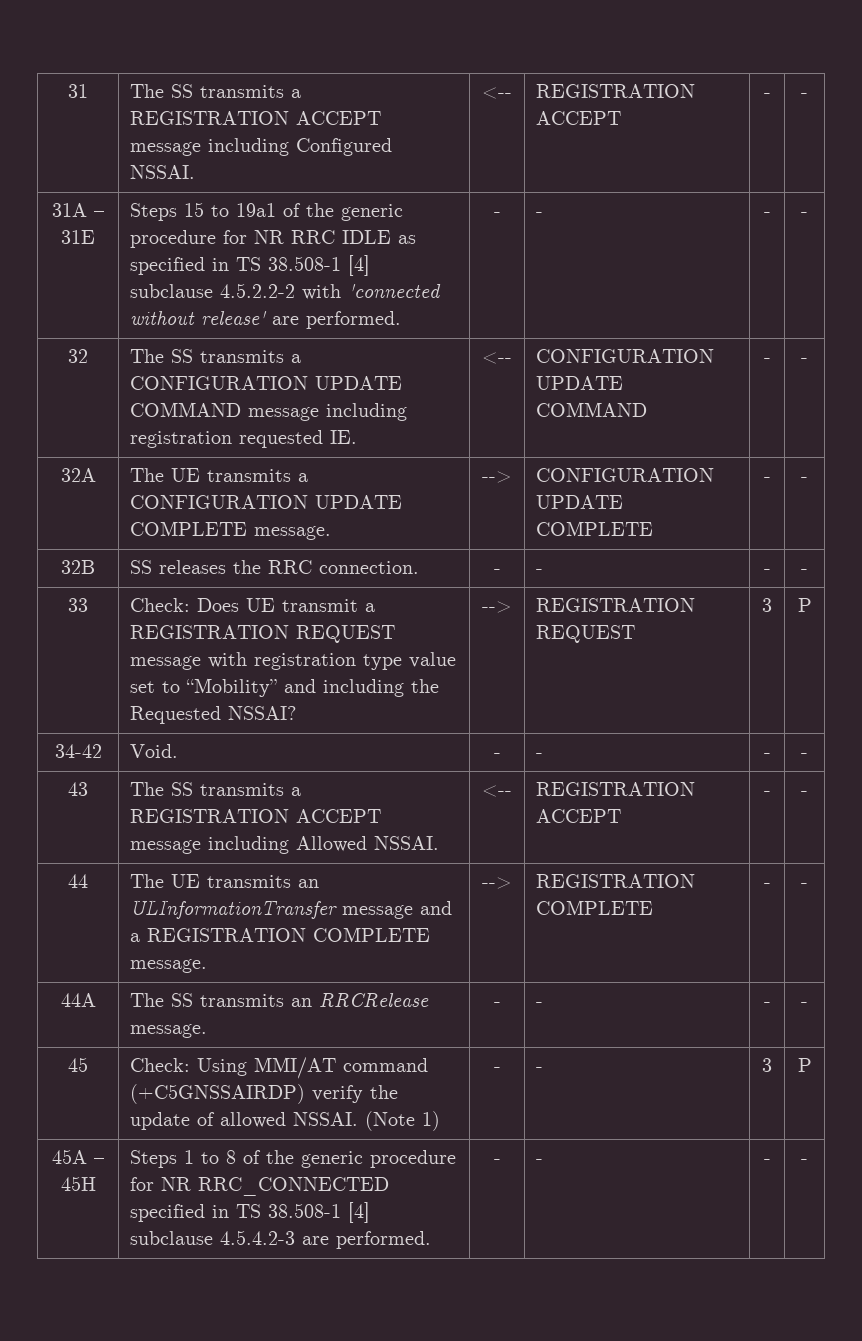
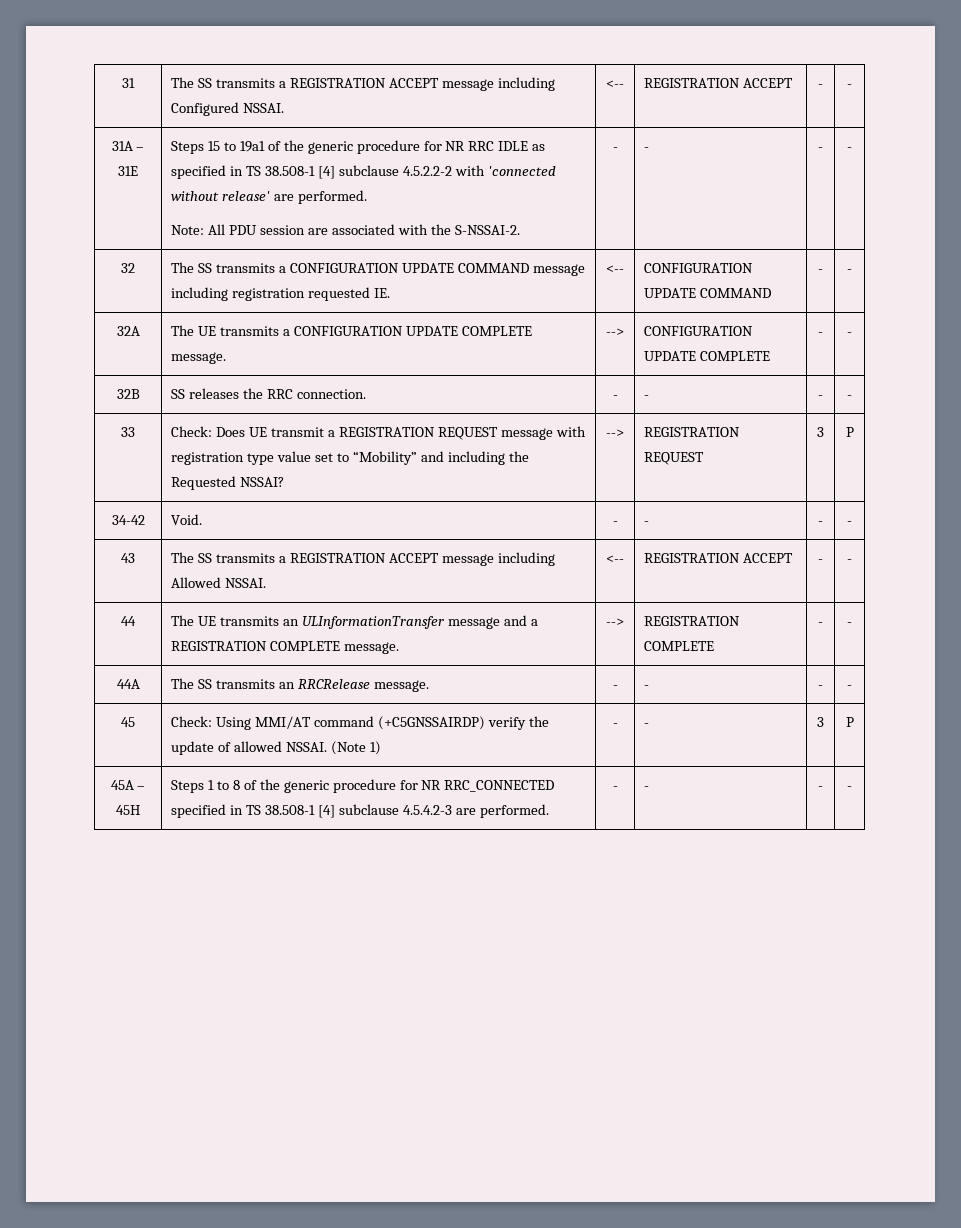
(402, 320) none -> [171,224,520,235] // Note: All PDU session are associated with the S-NSSAI-2.

